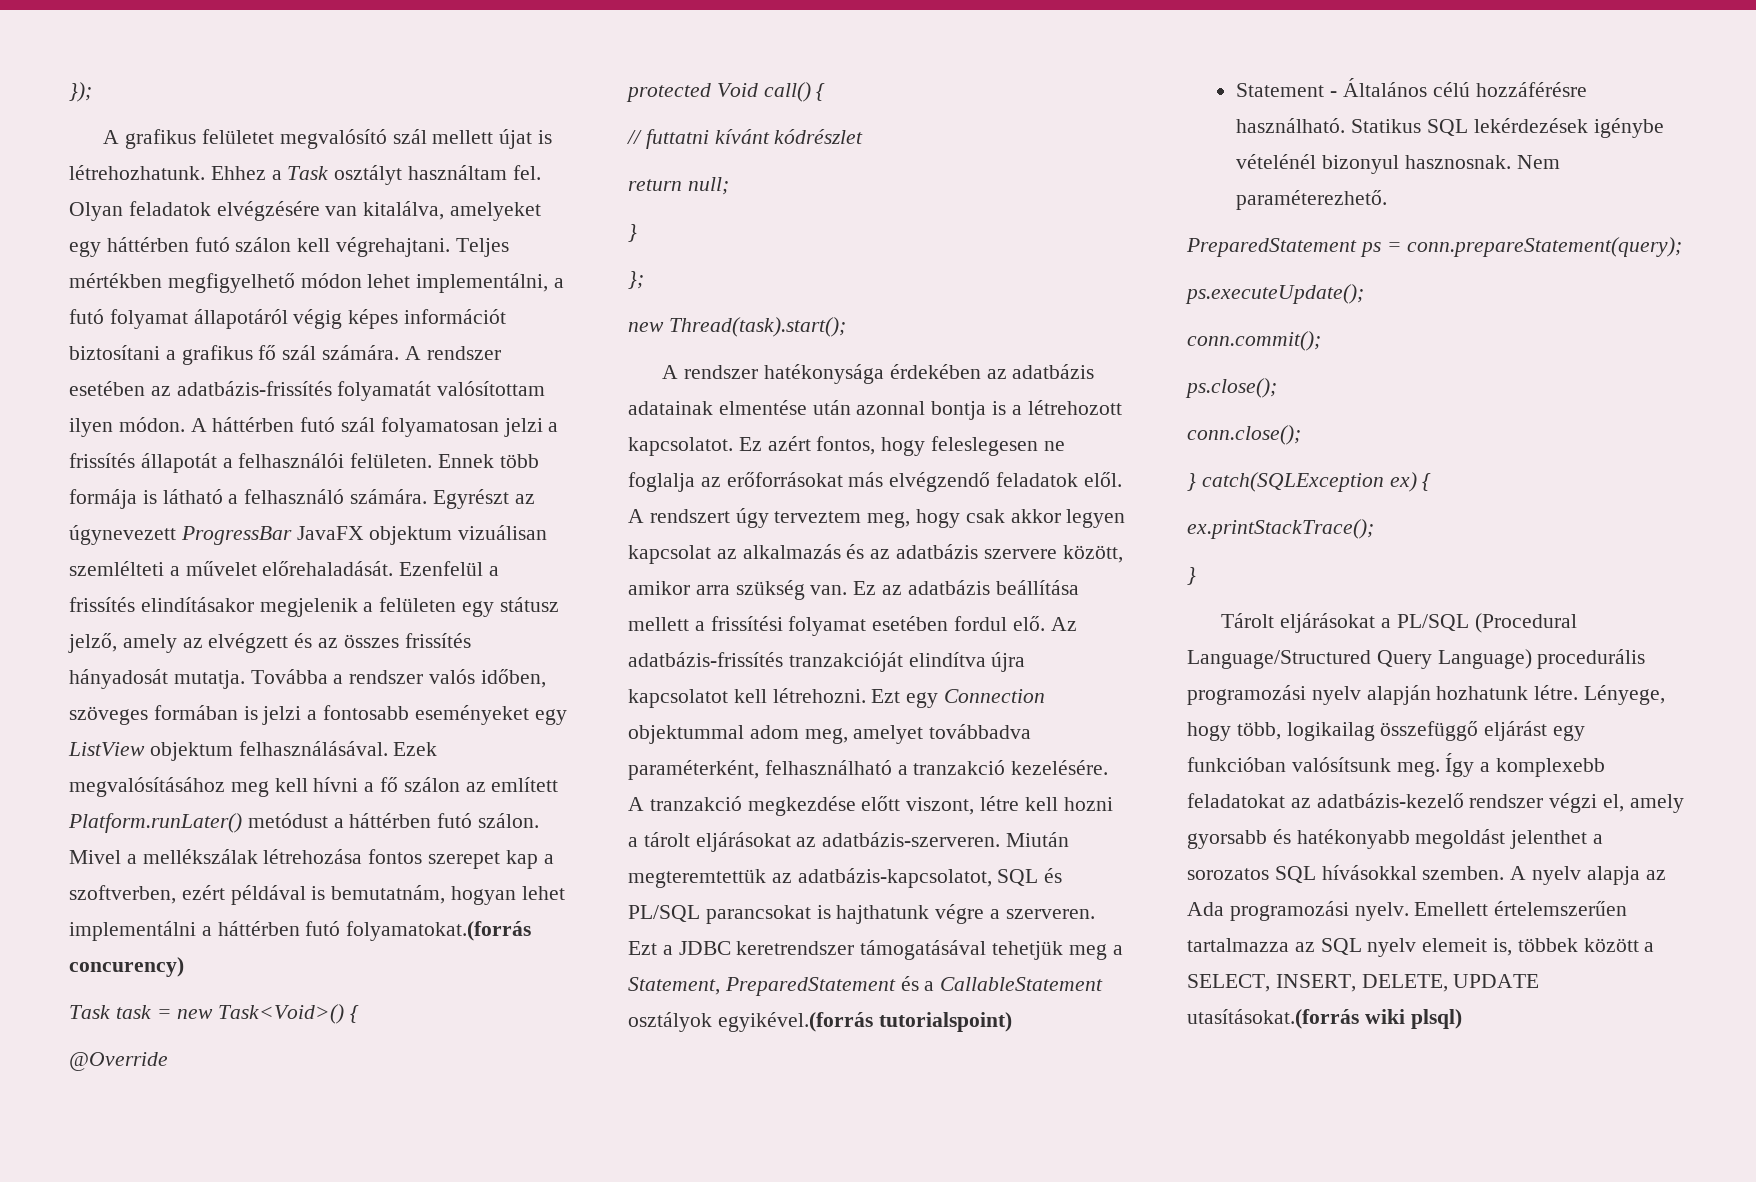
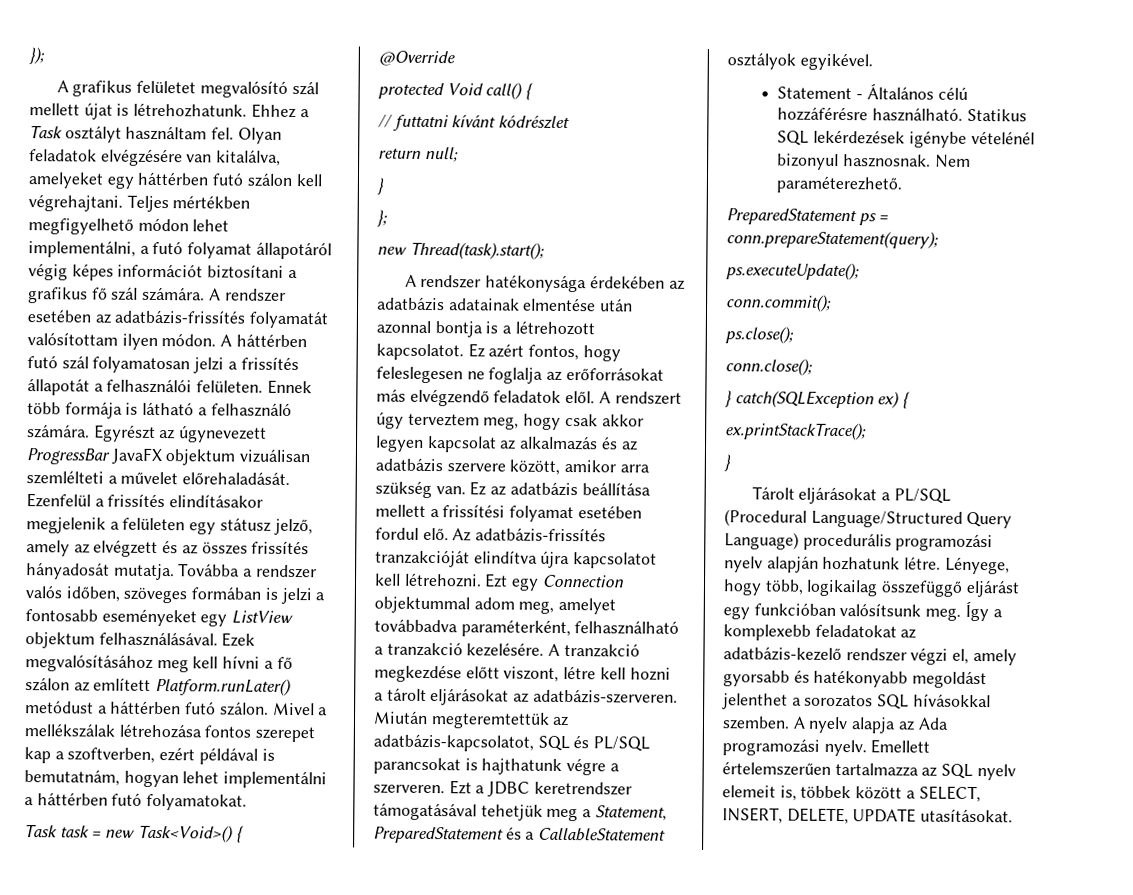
[346,921,532,941] [69,957,184,977] folyamatokat.(forrás concurency) -> [146,793,248,811] folyamatokat.
[717,1012,1012,1032] egyikével.(forrás tutorialspoint) -> [799,52,873,71] egyikével.
[1187,1009,1462,1029] utasításokat.(forrás wiki plsql) -> [920,808,1014,823] utasításokat.

